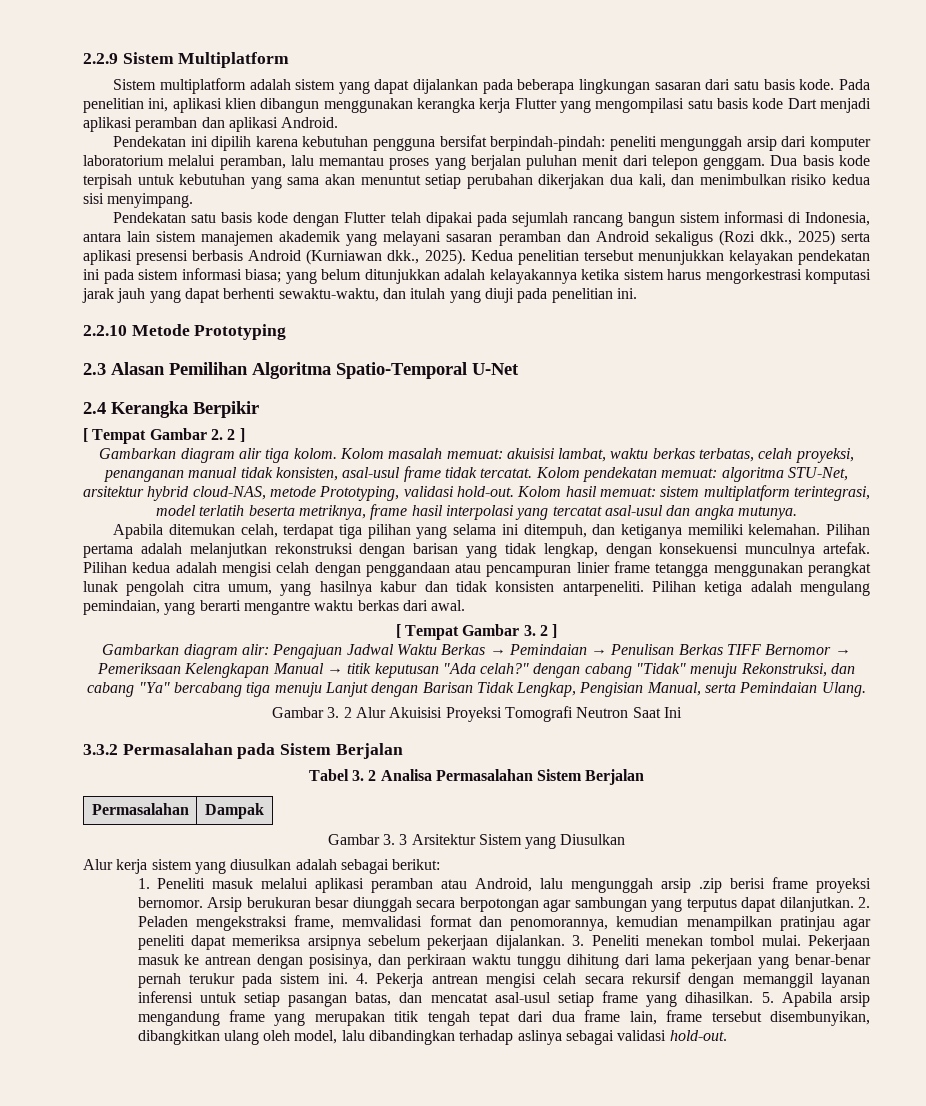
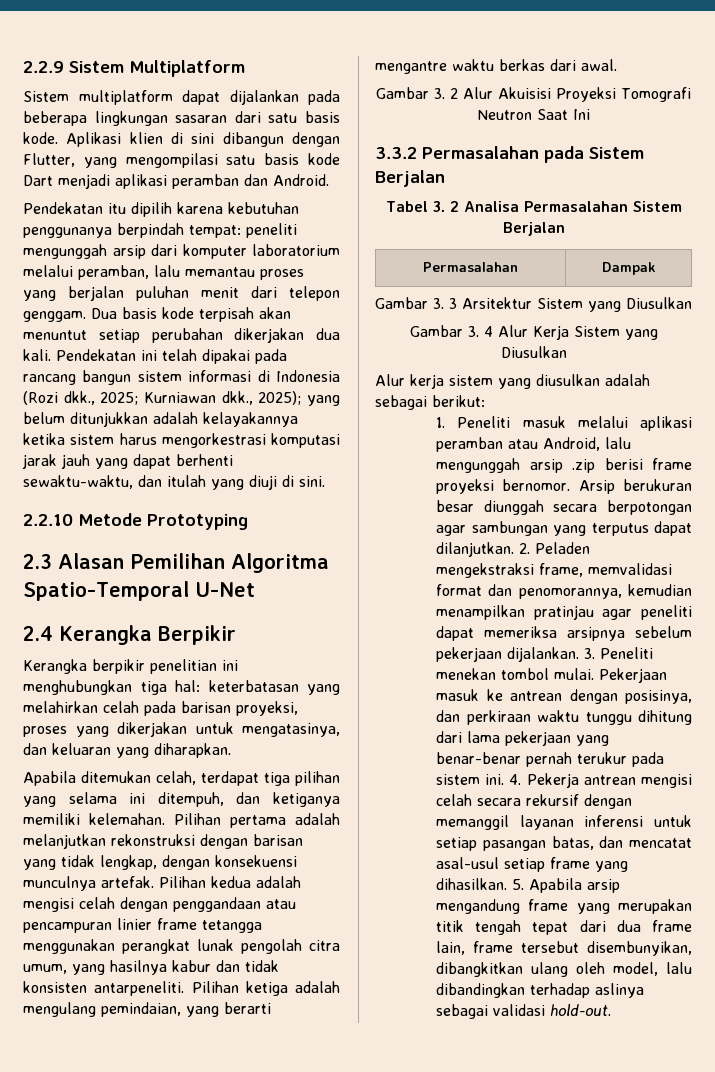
[249,79,370,94] adalah sistem yang -> (173, 97) none
[839,79,871,90] [83,98,557,113] Pada penelitian ini, aplikasi klien dibangun menggunakan kerangka kerja Flutter -> [66,132,341,147] [23,153,75,167] Aplikasi klien di sini dibangun dengan Flutter,
[228,117,278,132] aplikasi -> (268, 180) none
[190,136,208,147] ini -> [108,203,126,214] itu
[373,135,606,151] pengguna bersifat berpindah-pindah: -> [23,223,241,238] penggunanya berpindah tempat:
[137,174,320,189] untuk kebutuhan yang sama -> (254, 314) none
[638,174,871,188] [83,193,194,208] [113,212,387,227] kali, dan menimbulkan risiko kedua sisi menyimpang. // Pendekatan satu basis kode dengan Flutter -> [23,349,157,361] kali. Pendekatan ini
[511,212,568,227] sejumlah -> (287, 356) none
[805,212,871,226] [83,230,871,246] [83,249,871,265] [83,268,281,284] Indonesia, antara lain sistem manajemen akademik yang melayani sasaran peramban dan Android sekaligus (Rozi dkk., 2025) serta aplikasi presensi berbasis Android (Kurniawan dkk., 2025). Kedua penelitian tersebut menunjukkan kelayakan pendekatan ini pada sistem informasi biasa; -> [276,370,340,382] [23,391,302,405] Indonesia (Rozi dkk., 2025; Kurniawan dkk., 2025);
[517,288,637,303] pada penelitian ini. -> [282,475,325,487] di sini.
[83,428,245,444] [99,448,854,463] [104,466,848,482] [83,485,870,501] [156,504,797,520] [ Tempat Gambar 2. 2 ] // Gambarkan diagram alir tiga kolom. Kolom masalah memuat: akuisisi lambat, waktu berkas terbatas, celah proyeksi, penanganan manual tidak konsisten, asal-usul frame tidak tercatat. Kolom pendekatan memuat: algoritma STU-Net, arsitektur hybrid cloud-NAS, metode Prototyping, validasi hold-out. Kolom hasil memuat: sistem multiplatform terintegrasi, model terlatih beserta metriknya, frame hasil interpolasi yang tercatat asal-usul dan angka mutunya. -> [23,659,238,674] [23,680,340,695] [23,701,298,716] [23,722,340,737] [23,743,231,758] Kerangka berpikir penelitian ini menghubungkan tiga hal: keterbatasan yang melahirkan celah pada barisan proyeksi, proses yang dikerjakan untuk mengatasinya, dan keluaran yang diharapkan.
[395,624,558,640] [102,644,851,659] [96,663,856,678] [87,682,866,697] // [ Tempat Gambar 3. 2 ] // Gambarkan diagram alir: Pengajuan Jadwal Waktu Berkas → Pemindaian → Penulisan Berkas TIFF Bernomor → Pemeriksaan Kelengkapan Manual → titik keputusan "Ada celah?" dengan cabang "Tidak" menuju Rekonstruksi, dan cabang "Ya" bercabang tiga menuju Lanjut dengan Barisan Tidak Lengkap, Pengisian Manual, serta Pemindaian Ulang. -> (617, 65) none
(626, 839) none -> [409,325,658,340] [500,346,567,358] // Gambar 3. 4 Alur Kerja Sistem yang Diusulkan

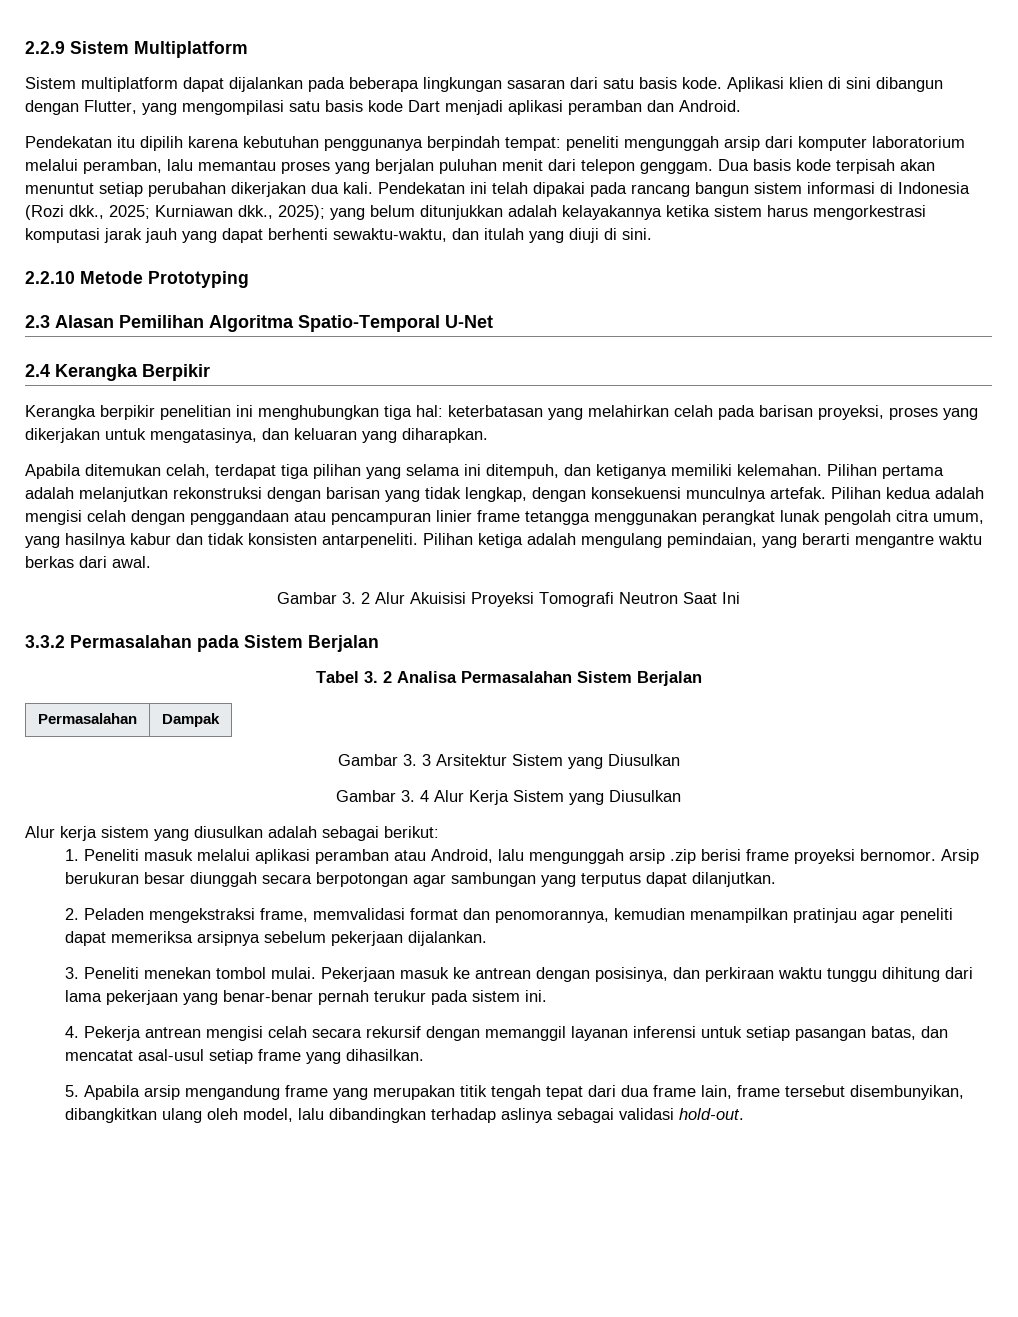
(515, 549) none -> (776, 879) //
(580, 654) none -> (487, 938) //
(505, 779) none -> (547, 996) //
(508, 884) none -> (424, 1055) //

